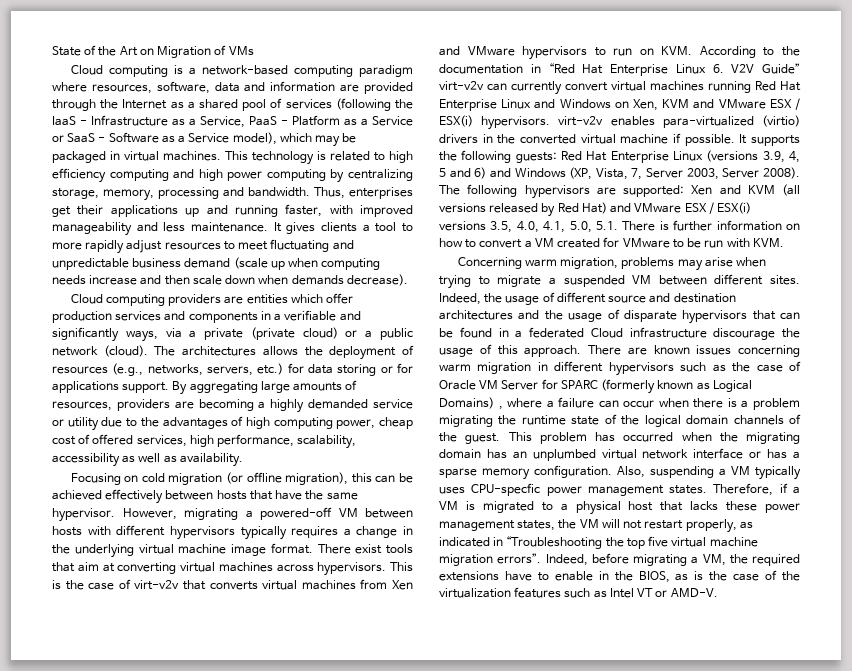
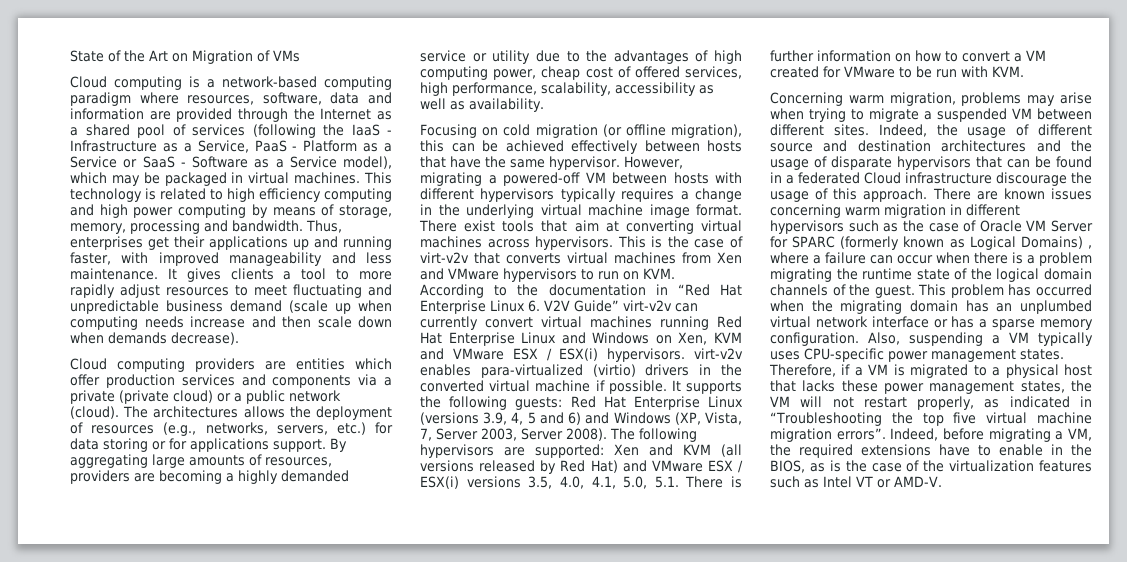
[348,169,413,181] centralizing -> [272,204,335,216] means of
[260,310,361,321] [52,327,158,342] in a verifiable and significantly ways, -> (352, 381) none
[471,483,541,496] CPU-specfic -> [804,348,884,362] CPU-specific

